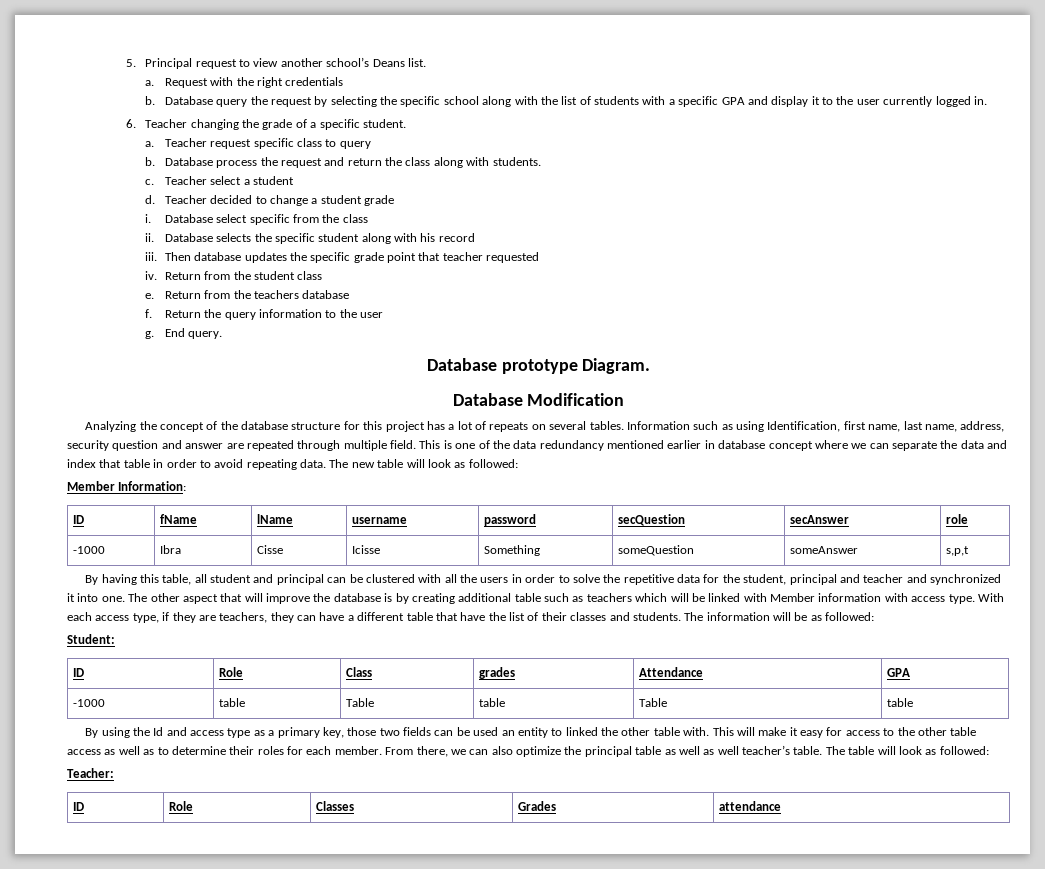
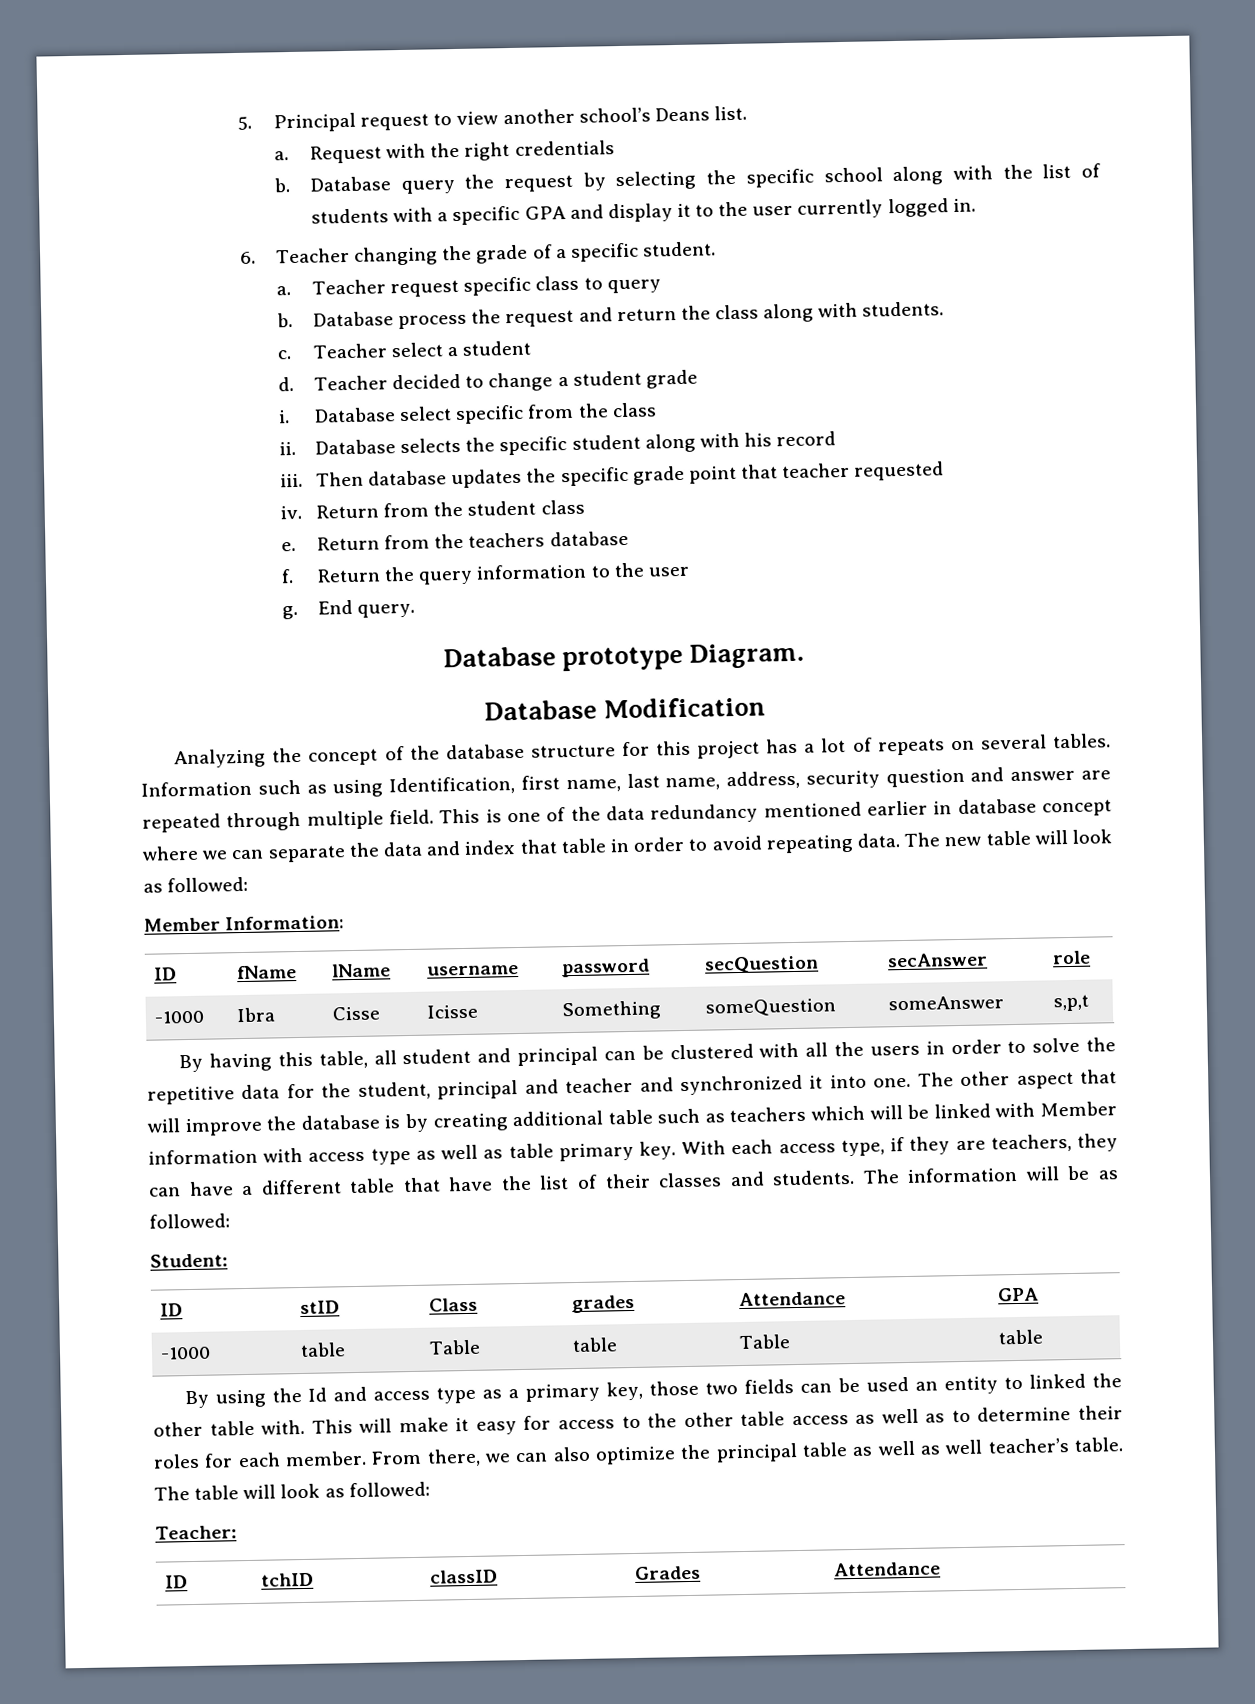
[948,594,975,604] type. -> [370,1141,676,1165] type as well as table primary key.
[219,667,244,677] Role -> [299,1300,340,1315] stID
[169,801,194,811] [316,801,355,811] Role | Classes -> [260,1572,314,1587] [429,1569,498,1584] tchID | classID
[719,801,782,811] attendance -> [832,1561,941,1577] Attendance

